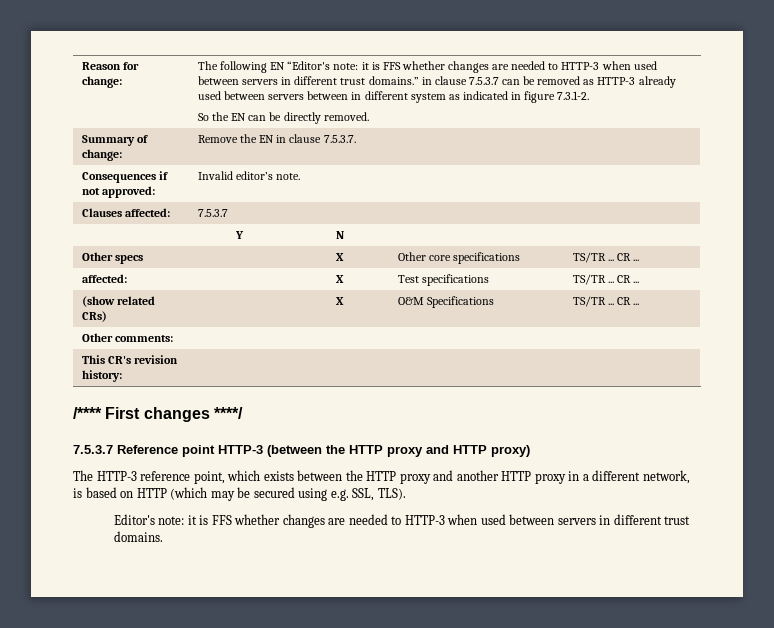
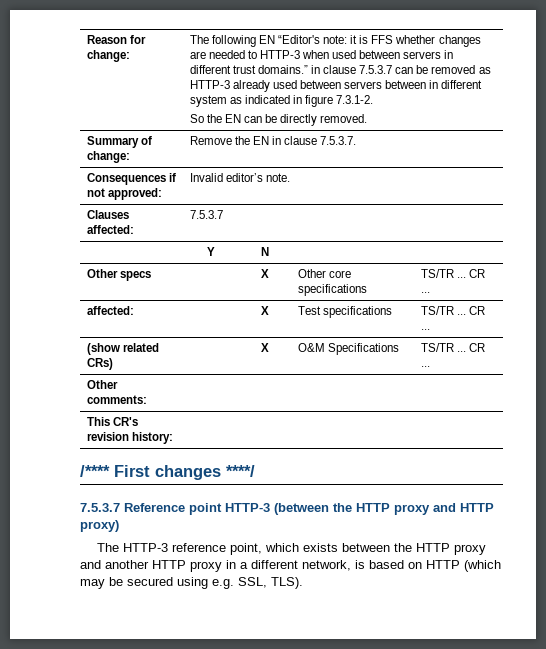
[113,514,691,528] [113,531,163,542] // Editor's note: it is FFS whether changes are needed to HTTP-3 when used between servers in different trust domains. -> (303, 583) none

